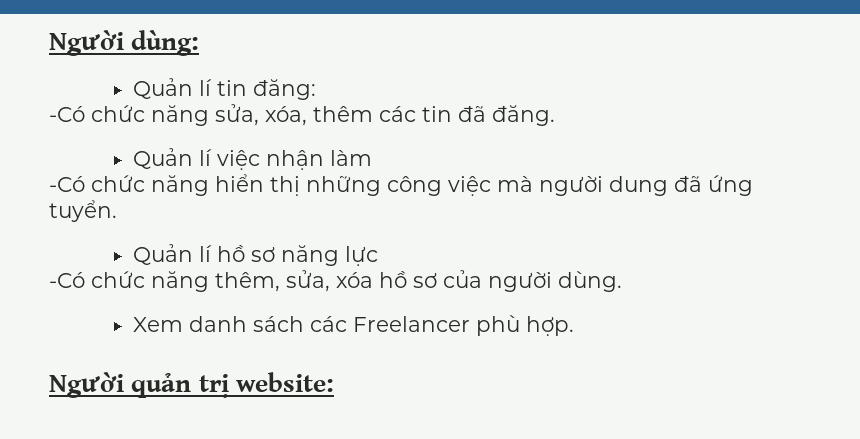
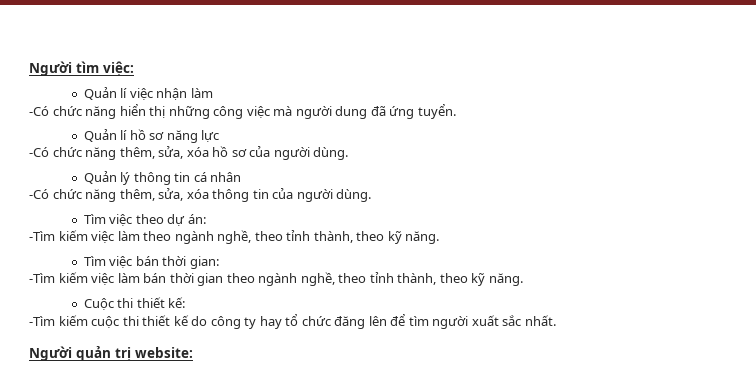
[49,30,200,56] [133,78,317,100] [49,104,555,126] Người dùng: // Quản lí tin đăng: // -Có chức năng sửa, xóa, thêm các tin đã đăng. -> [29,61,134,76] Người tìm việc:
[133,315,575,336] Xem danh sách các Freelancer phù hợp. -> [83,171,242,185] [29,188,372,202] [83,214,206,226] [29,230,440,244] [83,256,219,269] [29,272,523,286] [83,297,186,310] [29,314,556,329] Quản lý thông tin cá nhân // -Có chức năng thêm, sửa, xóa thông tin của người dùng. // Tìm việc theo dự án: // -Tìm kiếm việc làm theo ngành nghề, theo tỉnh thành, theo kỹ năng. // Tìm việc bán thời gian: // -Tìm kiếm việc làm bán thời gian theo ngành nghề, theo tỉnh thành, theo kỹ năng. // Cuộc thi thiết kế: // -Tìm kiếm cuộc thi thiết kế do công ty hay tổ chức đăng lên để tìm người xuất sắc nhất.

